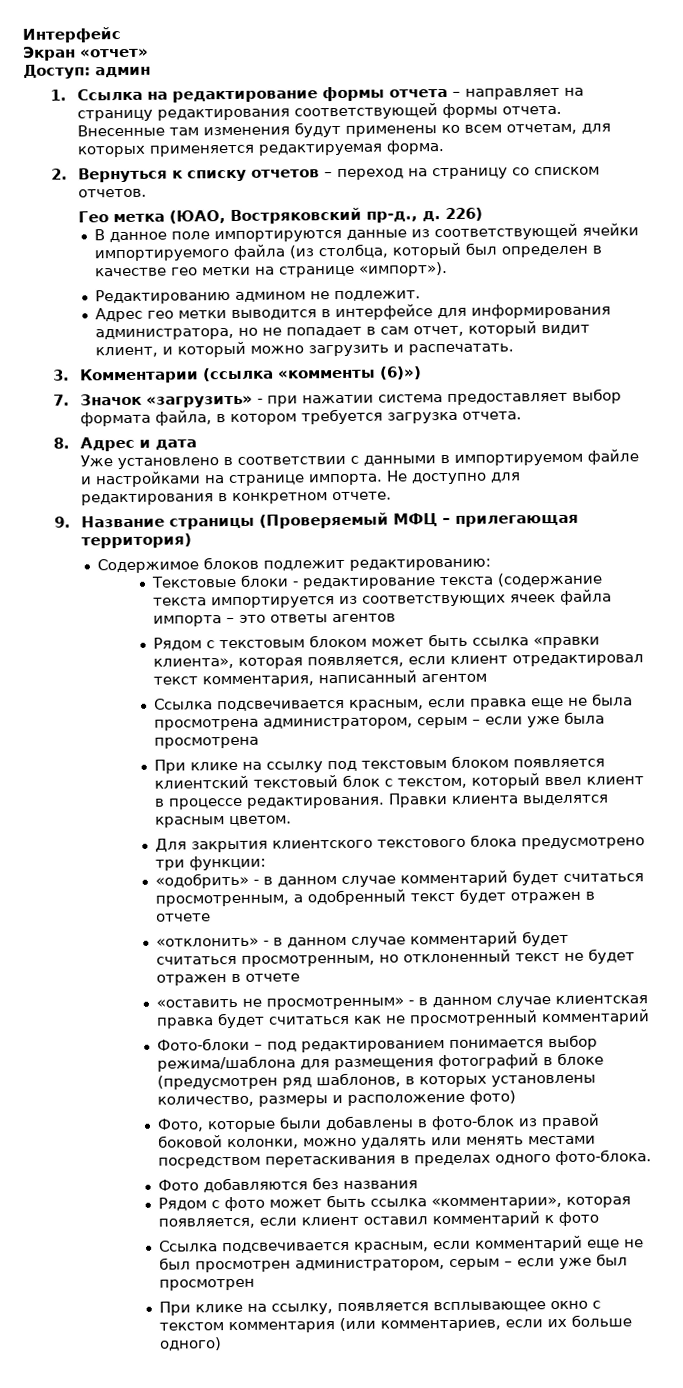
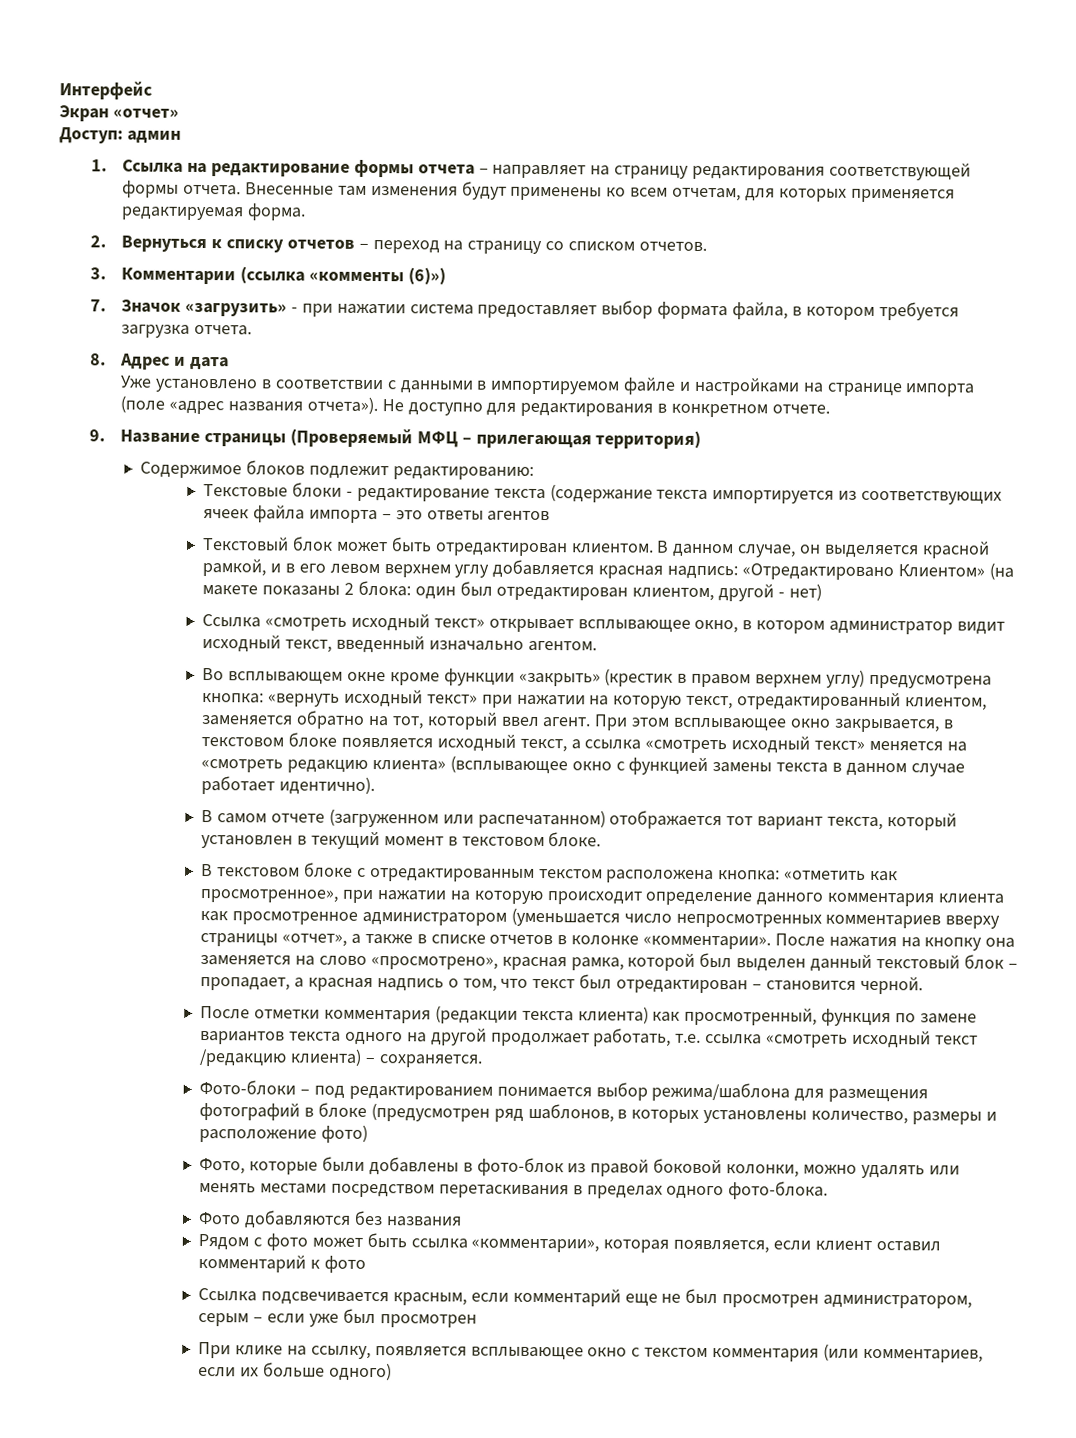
[78,207,484,225] [94,223,640,243] [94,242,603,262] [95,261,449,278] [95,289,422,305] [95,303,612,323] [95,321,591,341] [95,341,515,358] // Гео метка (ЮАО, Востряковский пр-д., д. 226) // В данное поле импортируются данные из соответствующей ячейки импортируемого файла (из столбца, который был определен в качестве гео метки на странице «импорт»). // Редактированию админом не подлежит. // Адрес гео метки выводится в интерфейсе для информирования администратора, но не попадает в сам отчет, который видит клиент, и который можно загрузить и распечатать. -> (707, 246) none
[308,473,384,486] импорта. -> [905,383,975,397] [120,395,378,415] импорта (поле «адрес названия отчета»).
[152,633,600,651] [152,654,644,669] [152,670,487,688] [153,693,633,712] [153,711,605,731] [153,736,259,749] [153,755,605,774] [153,773,644,789] [153,793,609,810] [154,815,292,828] [154,834,645,853] [154,855,266,871] [154,869,644,889] [154,888,595,907] [155,913,211,922] [155,930,569,948] [155,948,635,967] [155,973,300,986] [155,995,648,1010] [155,1009,650,1029] Рядом с текстовым блоком может быть ссылка «правки клиента», которая появляется, если клиент отредактировал текст комментария, написанный агентом // Ссылка подсвечивается красным, если правка еще не была просмотрена администратором, серым – если уже была просмотрена // При клике на ссылку под текстовым блоком появляется клиентский текстовый блок с текстом, который ввел клиент в процессе редактирования. Правки клиента выделятся красным цветом. // Для закрытия клиентского текстового блока предусмотрено три функции: // «одобрить» - в данном случае комментарий будет считаться просмотренным, а одобренный текст будет отражен в отчете // «отклонить» - в данном случае комментарий будет считаться просмотренным, но отклоненный текст не будет отражен в отчете // «оставить не просмотренным» - в данном случае клиентская правка будет считаться как не просмотренный комментарий -> [202,536,990,559] [202,559,1014,581] [202,580,822,602] [202,613,1005,635] [202,635,597,654] [202,668,992,689] [202,689,987,711] [201,710,954,733] [201,732,967,754] [201,755,965,777] [201,776,376,796] [201,808,957,831] [201,831,602,850] [201,862,899,884] [200,889,1005,907] [200,907,1001,929] [200,933,1016,951] [200,952,1018,972] [200,974,923,995] [200,1005,977,1027] [200,1028,978,1049] [199,1048,483,1068] Текстовый блок может быть отредактирован клиентом. В данном случае, он выделяется красной рамкой, и в его левом верхнем углу добавляется красная надпись: «Отредактировано Клиентом» (на макете показаны 2 блока: один был отредактирован клиентом, другой - нет) // Ссылка «смотреть исходный текст» открывает всплывающее окно, в котором администратор видит исходный текст, введенный изначально агентом. // Во всплывающем окне кроме функции «закрыть» (крестик в правом верхнем углу) предусмотрена кнопка: «вернуть исходный текст» при нажатии на которую текст, отредактированный клиентом, заменяется обратно на тот, который ввел агент. При этом всплывающее окно закрывается, в текстовом блоке появляется исходный текст, а ссылка «смотреть исходный текст» меняется на «смотреть редакцию клиента» (всплывающее окно с функцией замены текста в данном случае работает идентично). // В самом отчете (загруженном или распечатанном) отображается тот вариант текста, который установлен в текущий момент в текстовом блоке. // В текстовом блоке с отредактированным текстом расположена кнопка: «отметить как просмотренное», при нажатии на которую происходит определение данного комментария клиента как просмотренное администратором (уменьшается число непросмотренных комментариев вверху страницы «отчет», а также в списке отчетов в колонке «комментарии». После нажатия на кнопку она заменяется на слово «просмотрено», красная рамка, которой был выделен данный текстовый блок – пропадает, а красная надпись о том, что текст был отредактирован – становится черной. // После отметки комментария (редакции текста клиента) как просмотренный, функция по замене вариантов текста одного на другой продолжает работать, т.е. ссылка «смотреть исходный текст /редакцию клиента) – сохраняется.

